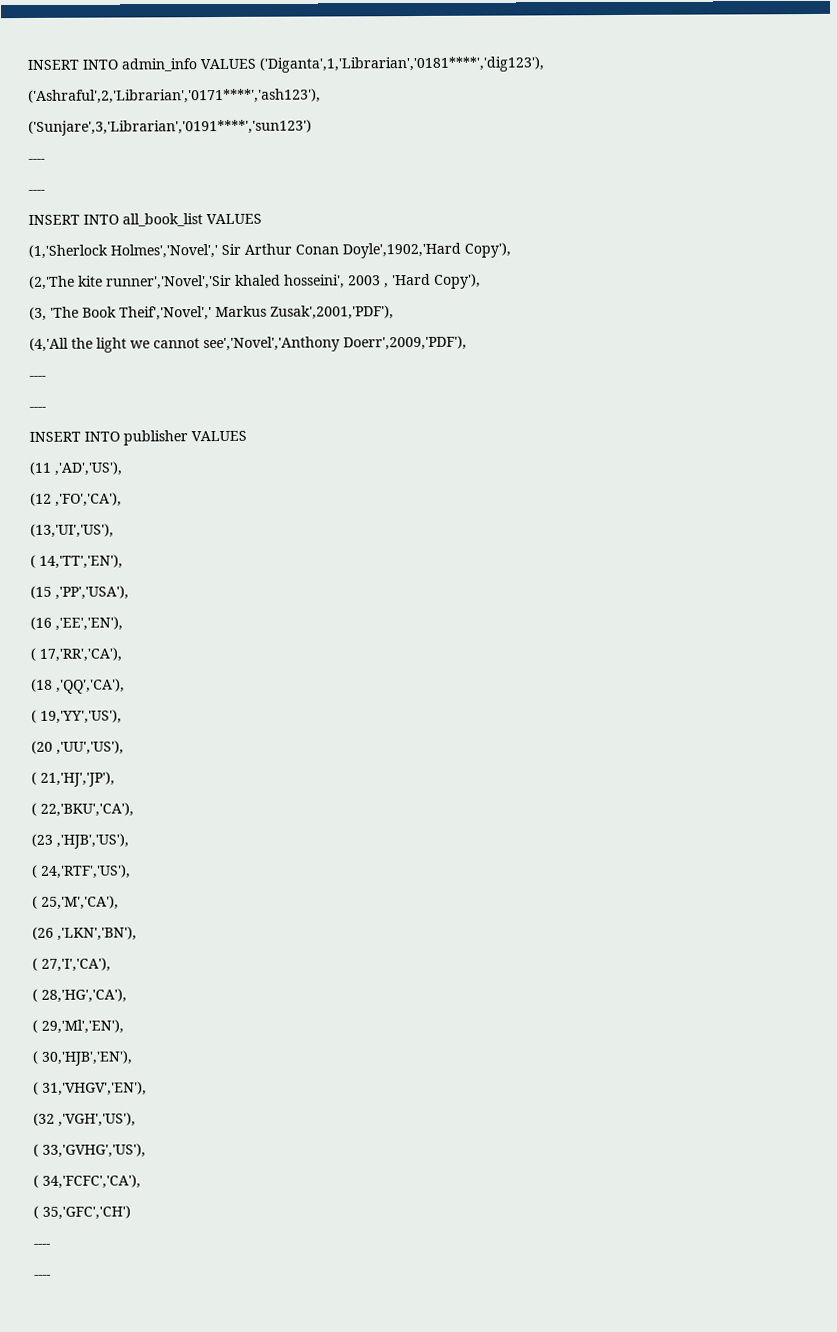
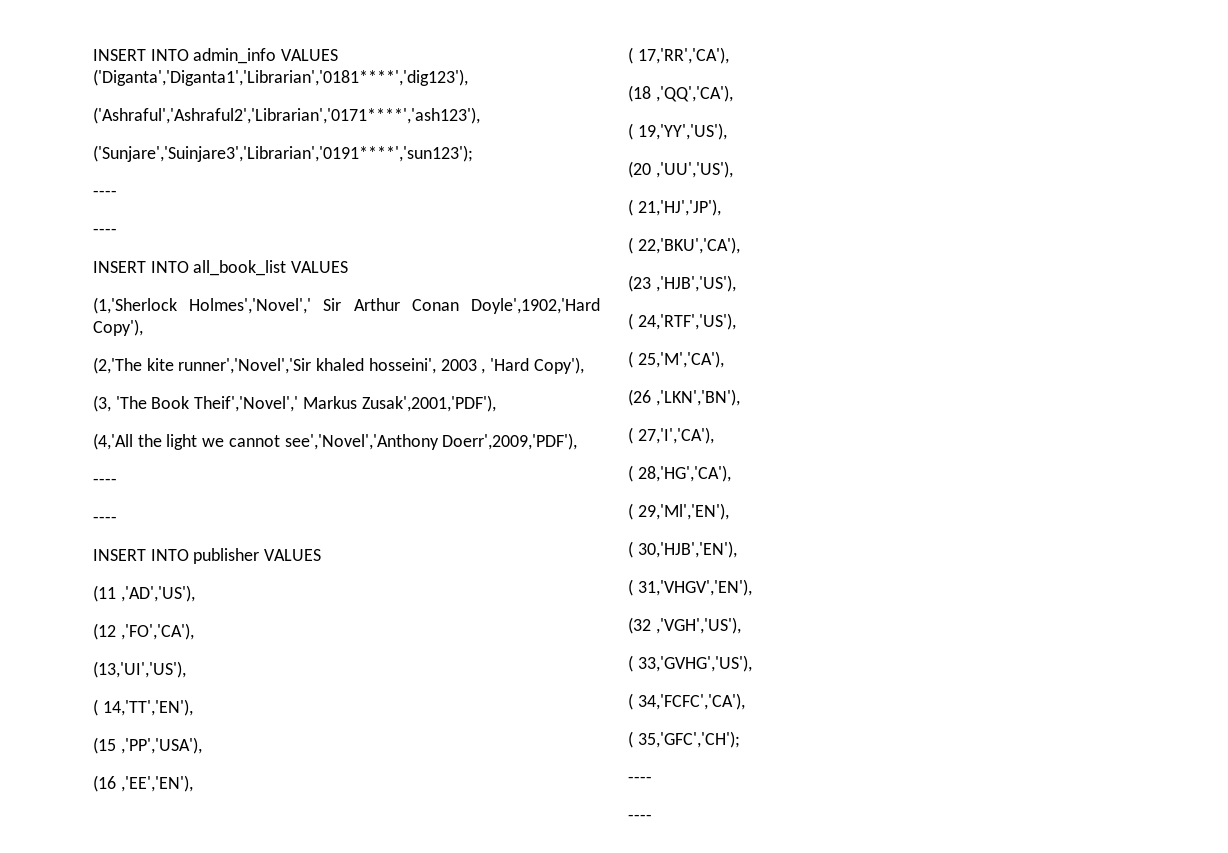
[259,56,544,73] [28,88,321,104] [28,119,312,136] ('Diganta',1,'Librarian','0181****','dig123'), // ('Ashraful',2,'Librarian','0171****','ash123'), // ('Sunjare',3,'Librarian','0191****','sun123') -> [93,69,468,86] [93,107,480,124] [93,145,473,162] ('Diganta','Diganta1','Librarian','0181****','dig123'), // ('Ashraful','Ashraful2','Librarian','0171****','ash123'), // ('Sunjare','Suinjare3','Librarian','0191****','sun123');
[42,1205,131,1220] 35,'GFC','CH') -> [637,731,740,748] 35,'GFC','CH');

